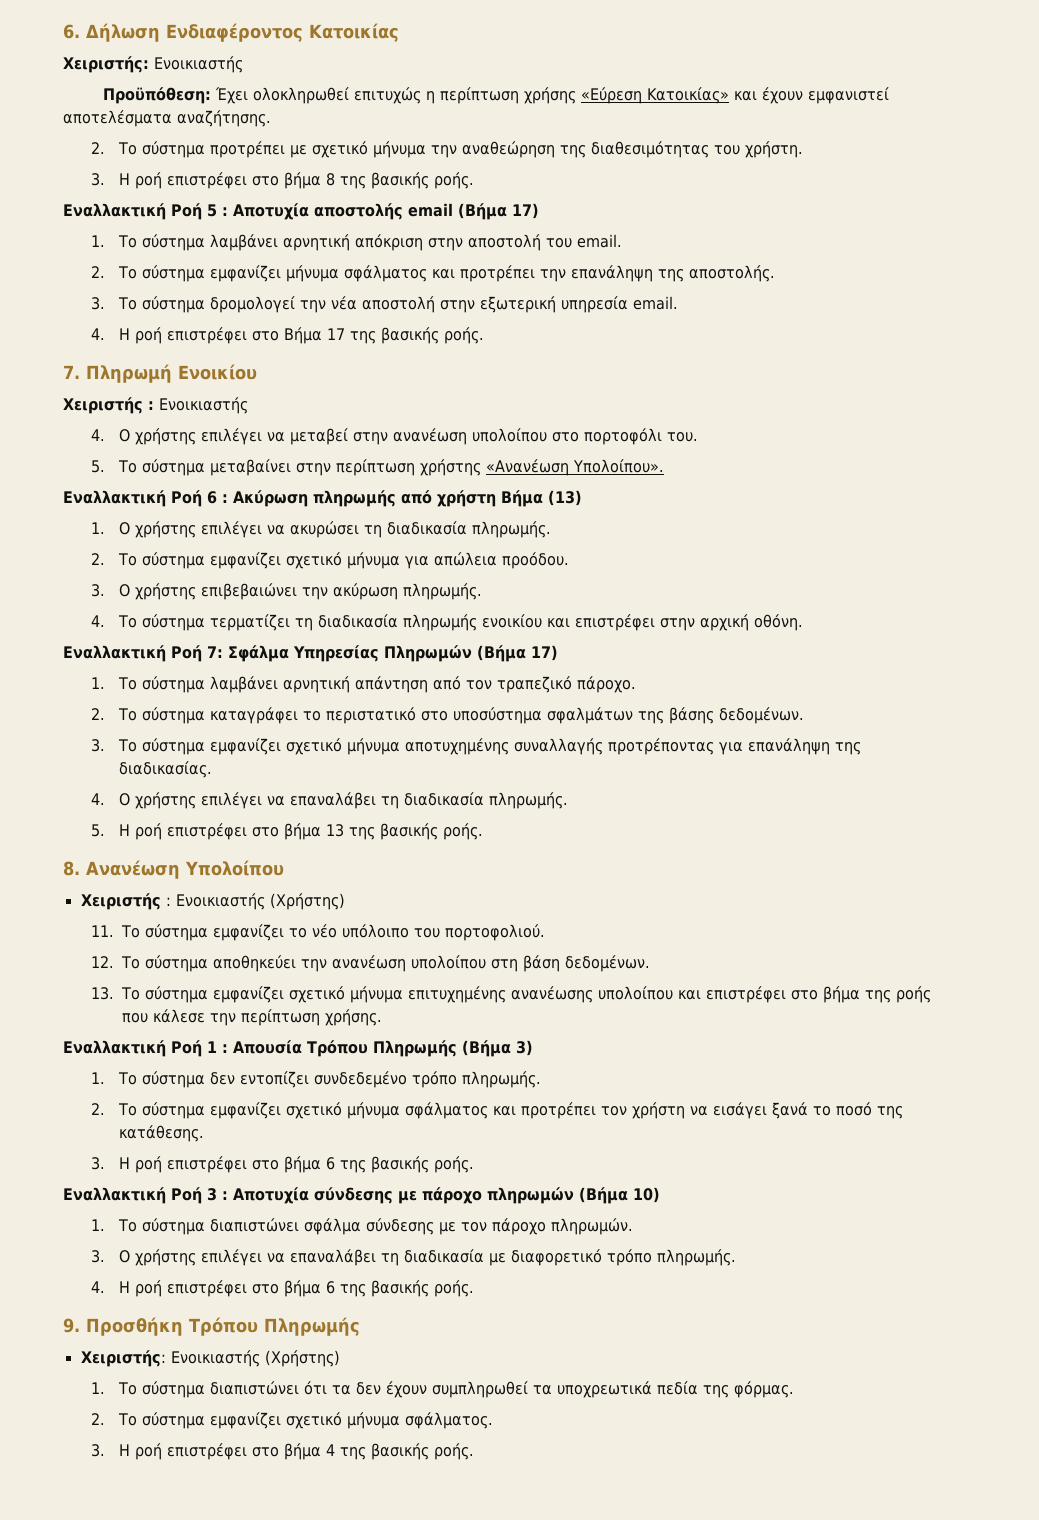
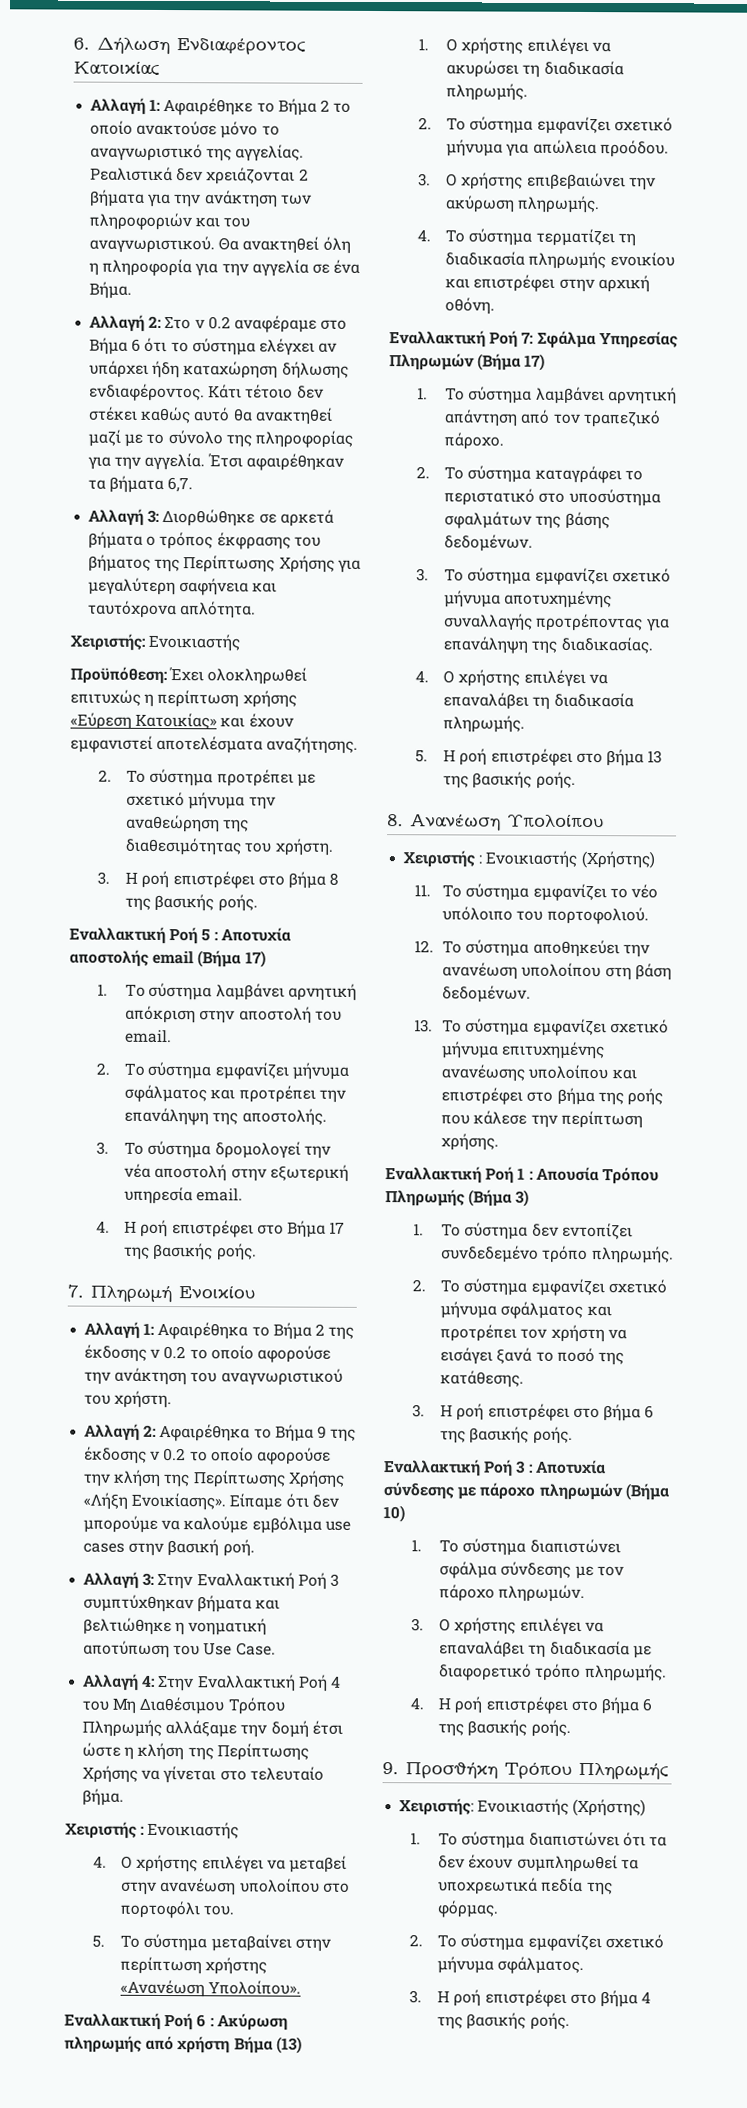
(399, 32) none -> [90,97,352,116] [90,120,280,139] [90,143,305,162] [90,166,309,185] [89,189,312,208] [89,212,251,231] [89,235,351,254] [88,258,361,277] [89,281,133,299] [89,314,348,333] [89,337,338,356] [89,360,349,379] [89,383,324,402] [88,406,333,425] [88,429,353,448] [88,452,344,471] [88,475,194,494] [88,508,334,527] [88,531,321,550] [88,554,361,573] [88,577,278,596] [88,600,257,619] // Αλλαγή 1: Αφαιρέθηκε το Βήμα 2 το οποίο ανακτούσε μόνο το αναγνωριστικό της αγγελίας. Ρεαλιστικά δεν χρειάζονται 2 βήματα για την ανάκτηση των πληροφοριών και του αναγνωριστικού. Θα ανακτηθεί όλη η πληροφορία για την αγγελία σε ένα Βήμα. // Αλλαγή 2: Στο v 0.2 αναφέραμε στο Βήμα 6 ότι το σύστημα ελέγχει αν υπάρχει ήδη καταχώρηση δήλωσης ενδιαφέροντος. Κάτι τέτοιο δεν στέκει καθώς αυτό θα ανακτηθεί μαζί με το σύνολο της πληροφορίας για την αγγελία. Έτσι αφαιρέθηκαν τα βήματα 6,7. // Αλλαγή 3: Διορθώθηκε σε αρκετά βήματα ο τρόπος έκφρασης του βήματος της Περίπτωσης Χρήσης για μεγαλύτερη σαφήνεια και ταυτόχρονα απλότητα.
(257, 372) none -> [84,1321,355,1340] [84,1344,331,1363] [84,1367,343,1386] [84,1390,173,1409] [84,1423,357,1442] [84,1446,331,1465] [83,1469,345,1488] [83,1492,339,1511] [83,1515,351,1534] [83,1539,255,1557] [83,1571,339,1590] [83,1594,281,1613] [83,1617,268,1636] [83,1640,276,1659] [82,1673,341,1692] [82,1696,285,1715] [82,1719,343,1738] [82,1742,309,1761] [82,1765,324,1784] [82,1788,125,1806] // Αλλαγή 1: Αφαιρέθηκα το Βήμα 2 της έκδοσης v 0.2 το οποίο αφορούσε την ανάκτηση του αναγνωριστικού του χρήστη. // Αλλαγή 2: Αφαιρέθηκα το Βήμα 9 της έκδοσης v 0.2 το οποίο αφορούσε την κλήση της Περίπτωσης Χρήσης «Λήξη Ενοικίασης». Είπαμε ότι δεν μπορούμε να καλούμε εμβόλιμα use cases στην βασική ροή. // Αλλαγή 3: Στην Εναλλακτική Ροή 3 συμπτύχθηκαν βήματα και βελτιώθηκε η νοηματική αποτύπωση του Use Case. // Αλλαγή 4: Στην Εναλλακτική Ροή 4 του Μη Διαθέσιμου Τρόπου Πληρωμής αλλάξαμε την δομή έτσι ώστε η κλήση της Περίπτωσης Χρήσης να γίνεται στο τελευταίο βήμα.

